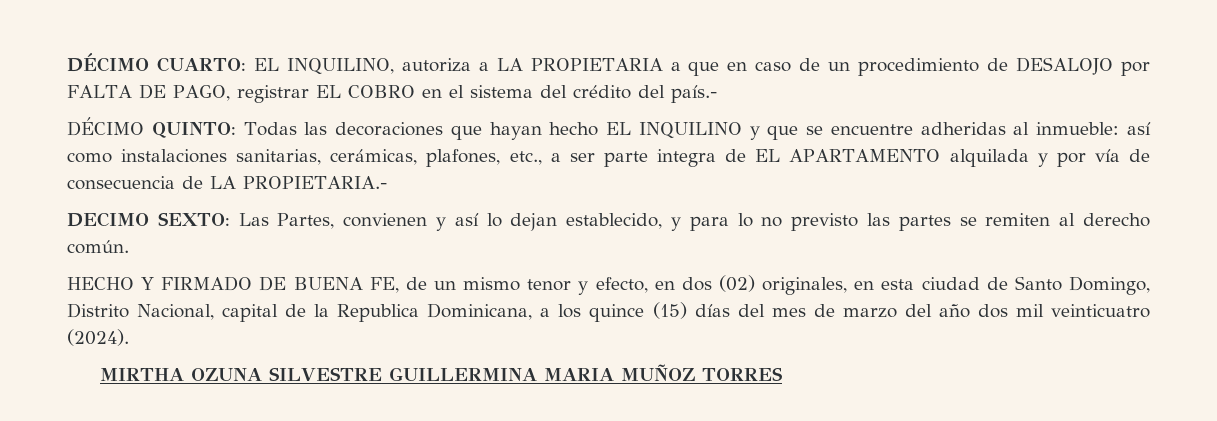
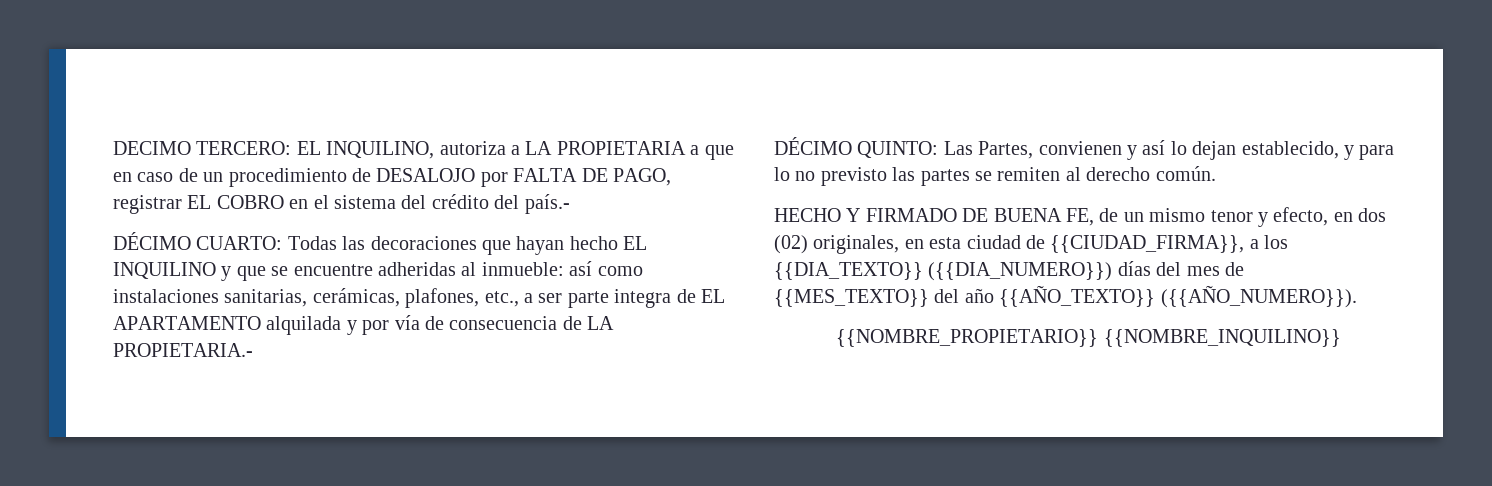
[67,53,246,72] DÉCIMO CUARTO: -> [113,141,292,155] DECIMO TERCERO:
[151,122,236,138] QUINTO: -> [196,236,283,250] CUARTO:
[67,212,230,227] DECIMO SEXTO: -> [774,137,939,158] DÉCIMO QUINTO:
[1014,276,1150,295] [67,302,687,322] Santo Domingo, Distrito Nacional, capital de la Republica Dominicana, a los quince (15) -> [1050,235,1289,253] [774,262,1113,281] {{CIUDAD_FIRMA}}, a los {{DIA_TEXTO}} ({{DIA_NUMERO}})
[842,308,897,318] marzo -> [774,289,929,307] {{MES_TEXTO}}
[977,304,1150,318] [67,329,129,346] [99,364,783,381] dos mil veinticuatro (2024). // MIRTHA OZUNA SILVESTRE GUILLERMINA MARIA MUÑOZ TORRES -> [999,285,1357,308] [836,329,1341,347] {{AÑO_TEXTO}} ({{AÑO_NUMERO}}). // {{NOMBRE_PROPIETARIO}} {{NOMBRE_INQUILINO}}

